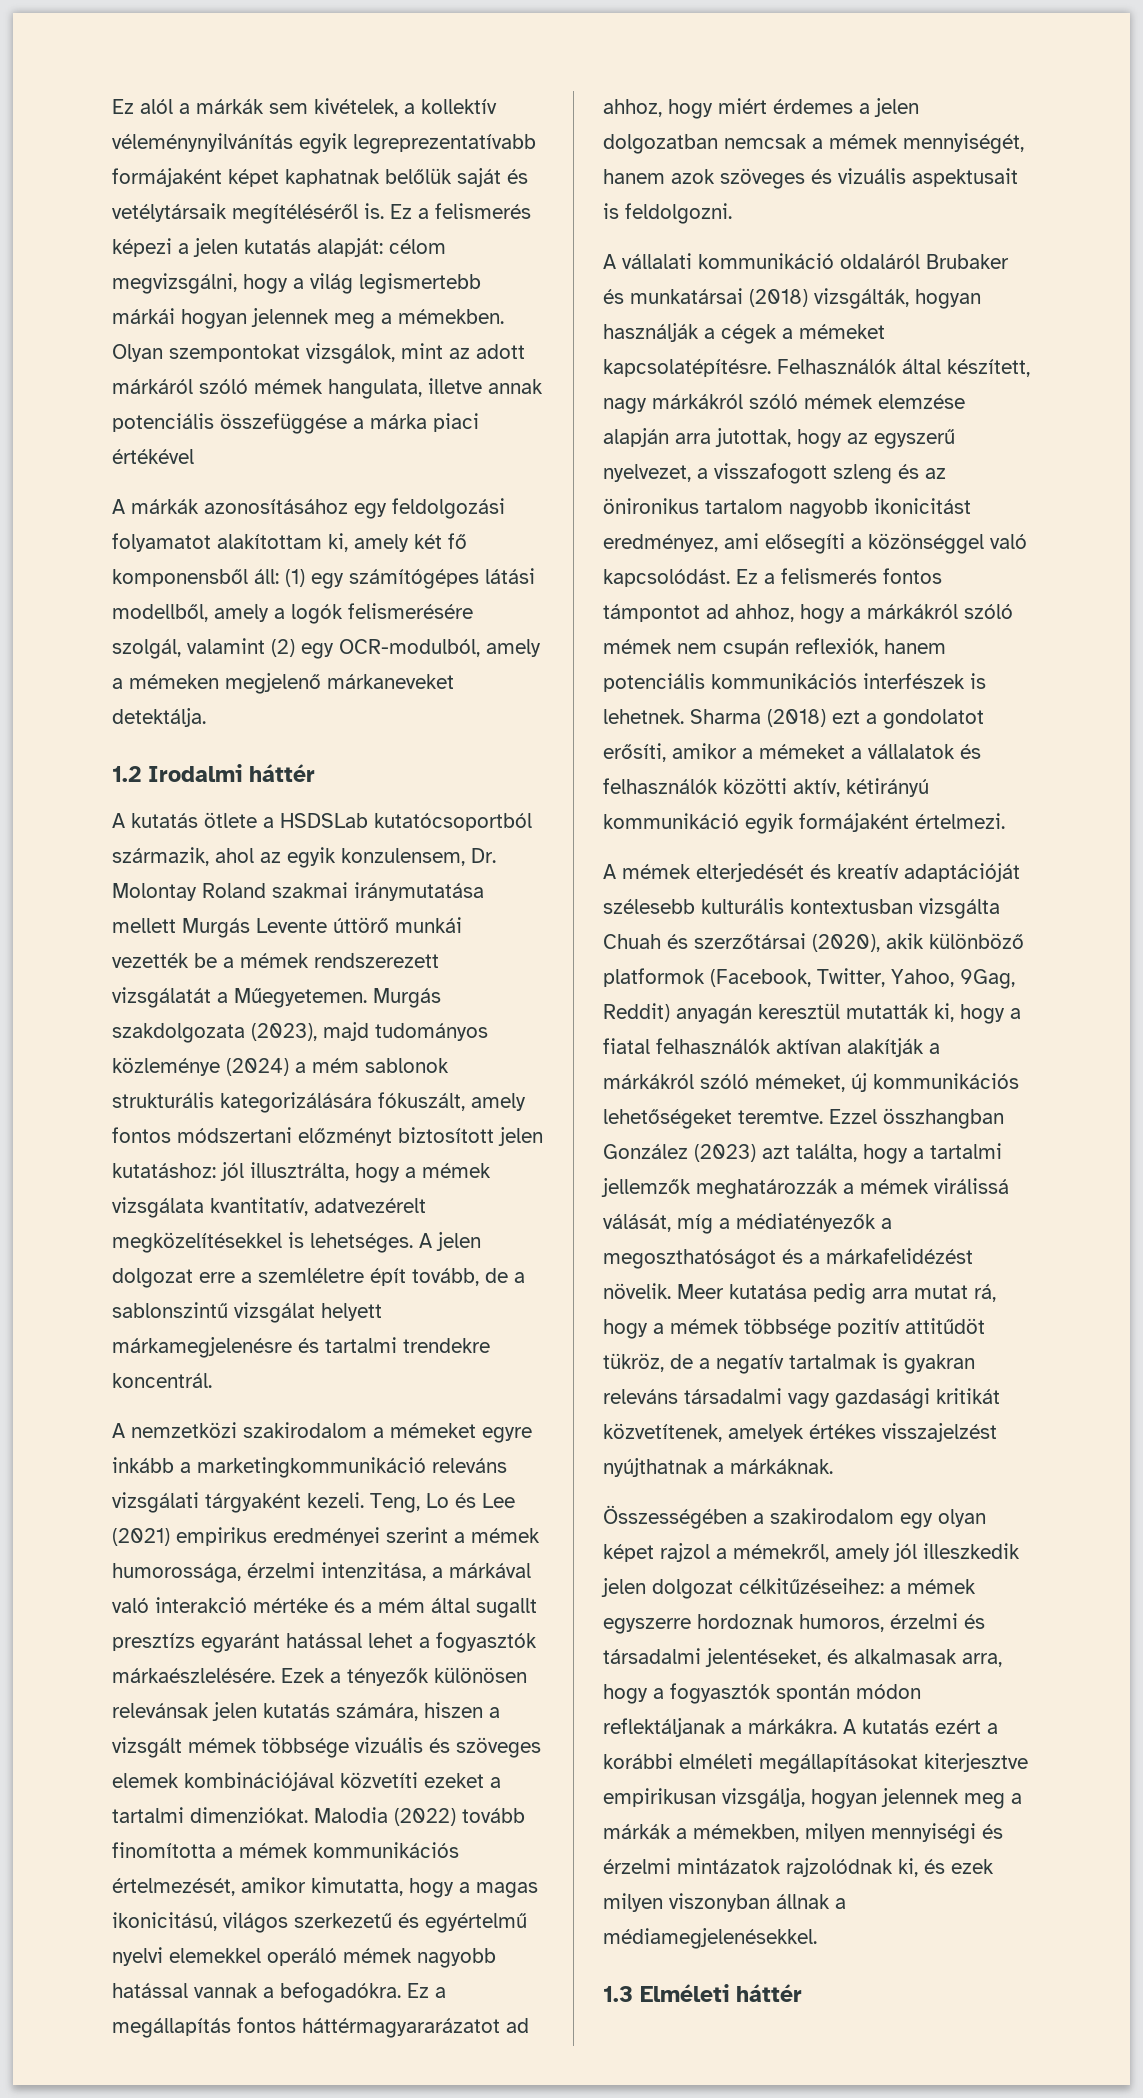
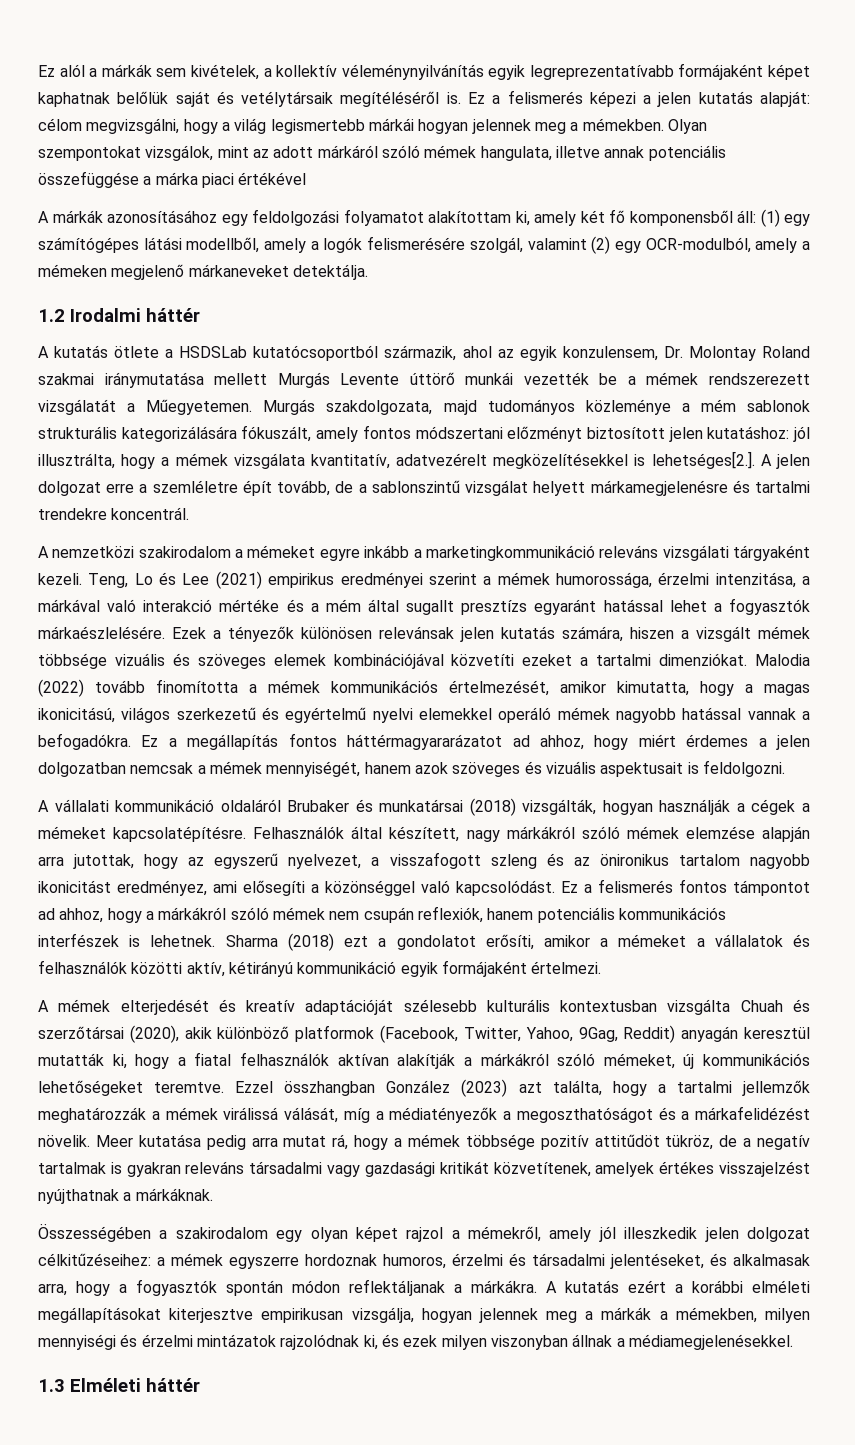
[112,1023,317,1043] szakdolgozata (2023), -> [326,400,433,415] szakdolgozata,
[226,1058,289,1076] (2024) -> (671, 407) none
[310,1233,413,1253] lehetséges. -> [651,451,755,469] lehetséges[2.].

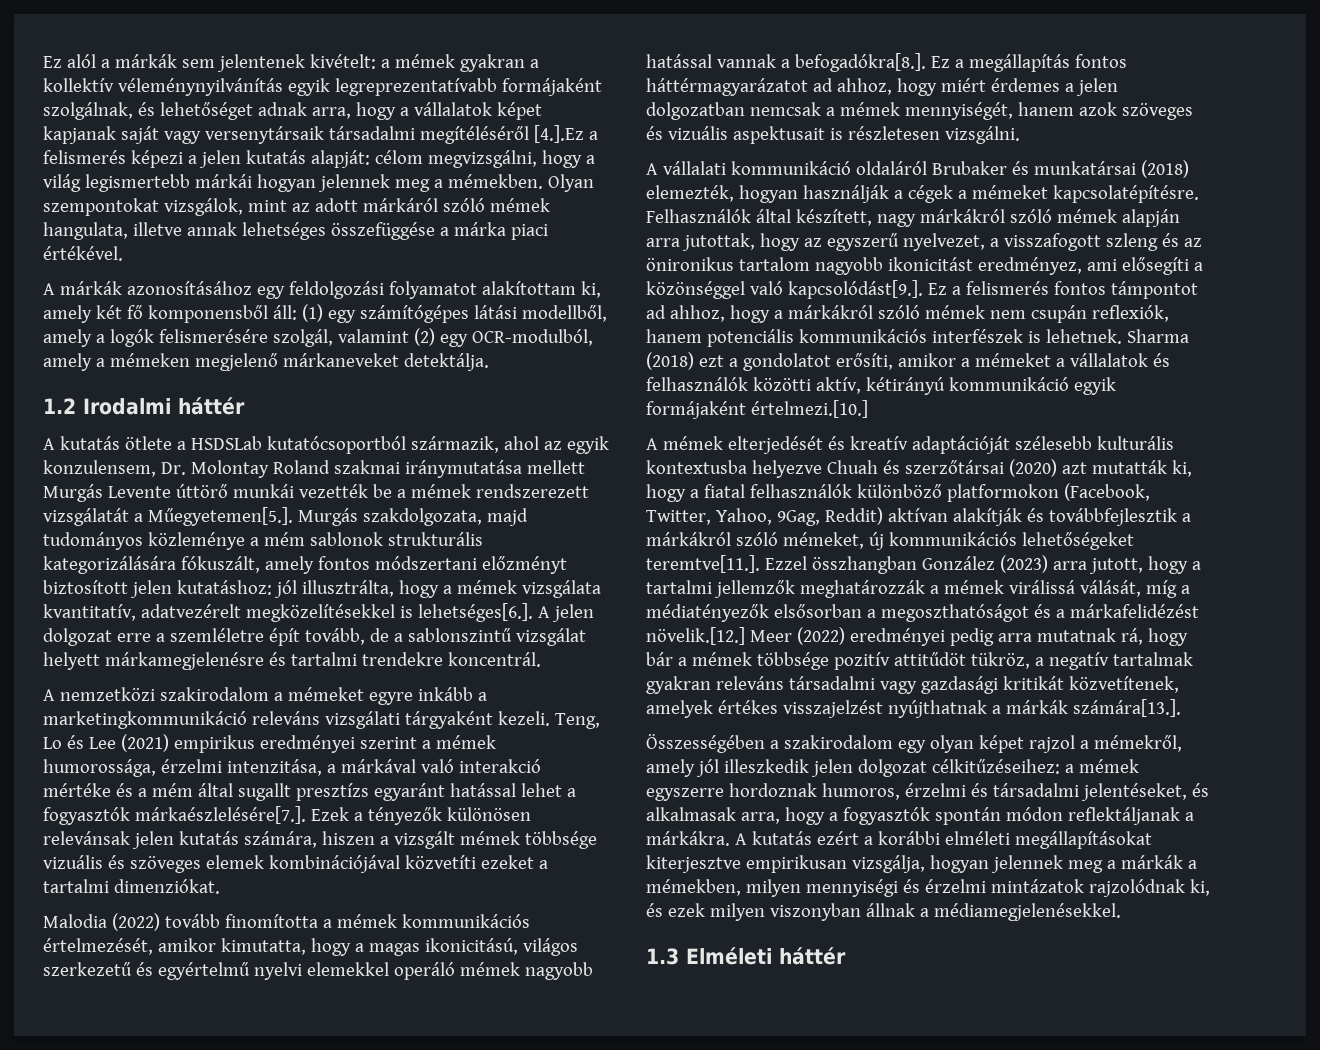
[190,64,259,80] kivételek, -> [216,54,525,72] jelentenek kivételt: a mémek gyakran
[768,64,810,80] [38,91,485,107] képet kaphatnak belőlük saját és vetélytársaik megítéléséről is. Ez -> [43,102,542,120] [43,125,584,144] szolgálnak, és lehetőséget adnak arra, hogy a vállalatok képet kapjanak saját vagy versenytársaik társadalmi megítéléséről [4.].Ez
[648,145,726,161] potenciális -> [241,222,326,240] lehetséges
[238,172,307,185] értékével -> [43,246,123,261] értékével.
[146,399,253,415] Műegyetemen. -> [147,507,293,526] Műegyetemen[5.].
[651,451,755,469] lehetséges[2.]. -> [417,603,533,622] lehetséges[6.].
[38,626,165,639] márkaészlelésére. -> [134,806,306,824] márkaészlelésére[7.].
(748, 659) none -> (220, 886) //
[38,733,131,750] befogadókra. -> [794,53,926,72] befogadókra[8.].
[347,734,503,750] háttérmagyararázatot -> [646,78,808,96] háttérmagyarázatot
[702,760,785,777] feldolgozni. -> [847,126,1020,144] részletesen vizsgálni.
[522,799,597,815] vizsgálták, -> [646,185,734,202] elemezték,
[685,826,755,839] elemzése -> (1117, 216) none
[456,880,555,896] kapcsolódást. -> [787,280,923,299] kapcsolódást[9.].
[531,961,602,974] értelmezi. -> [750,400,868,418] értelmezi.[10.]
[560,999,731,1015] kontextusban vizsgálta -> [646,460,822,478] kontextusba helyezve
[129,1025,811,1043] (2020), akik különböző platformok (Facebook, Twitter, Yahoo, 9Gag, Reddit) anyagán keresztül -> [1008,459,1087,477] (2020) azt
[337,1053,456,1069] aktívan alakítják -> [856,483,1150,502] [646,507,1177,526] különböző platformokon (Facebook, Twitter, Yahoo, 9Gag, Reddit) aktívan alakítják és továbbfejlesztik
[154,1082,225,1093] teremtve. -> [646,555,760,573] teremtve[11.].
[518,1080,602,1096] azt találta, -> [1052,558,1143,574] arra jutott,
(498, 1115) none -> [773,604,862,618] elsősorban
[38,1134,201,1147] növelik. Meer kutatása -> [646,627,945,646] növelik.[12.] Meer (2022) eredményei
[283,1136,327,1147] mutat -> [1036,628,1116,642] mutatnak
(389, 1142) none -> [646,652,673,666] bár
[719,1135,738,1147] de -> (1030, 660) none
[110,1162,122,1174] is -> (1193, 659) none
[135,1188,213,1201] márkáknak. -> [1005,699,1181,717] márkák számára[13.].

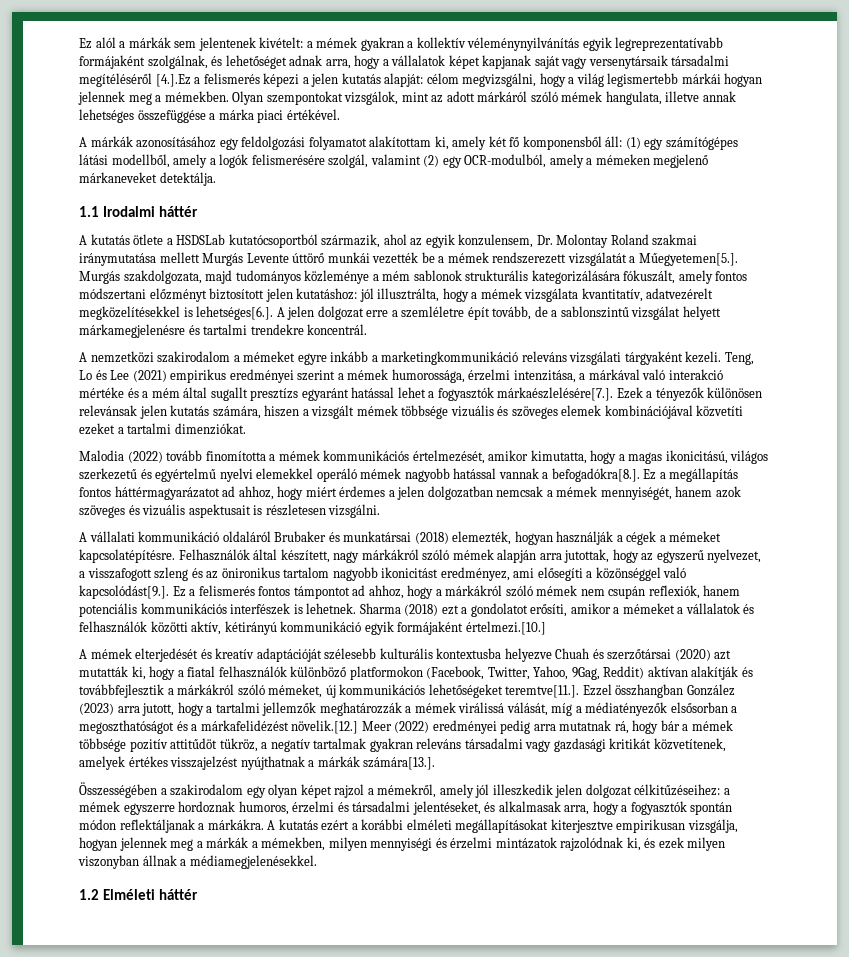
[43,398,76,414] 1.2 -> [79,206,99,217] 1.1
[646,948,679,965] 1.3 -> [79,889,99,900] 1.2

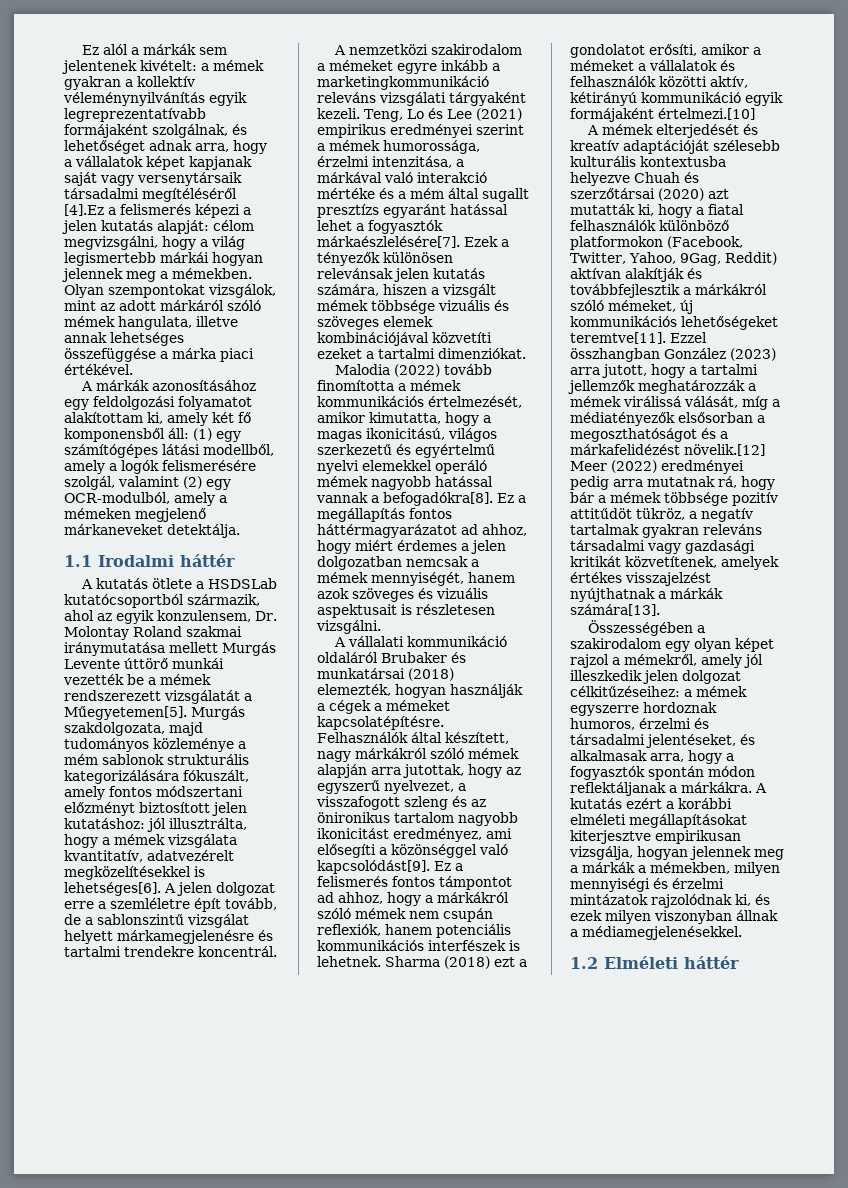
[155,74,191,87] [4.].Ez -> [64,204,104,216] [4].Ez
[638,253,738,266] Műegyetemen[5.]. -> [64,706,187,720] Műegyetemen[5].
[196,306,274,320] lehetséges[6.]. -> [64,882,161,896] lehetséges[6].
[497,387,614,401] márkaészlelésére[7.]. -> [317,236,460,248] márkaészlelésére[7].
[551,468,640,482] befogadókra[8.]. -> [383,492,493,506] befogadókra[8].
[79,585,169,599] kapcsolódást[9.]. -> [317,860,430,874] kapcsolódást[9].
[465,621,546,635] értelmezi.[10.] -> [658,108,755,120] értelmezi.[10]
[505,685,580,698] teremtve[11.]. -> [570,332,666,344] teremtve[11].
[291,720,359,734] növelik.[12.] -> [684,444,765,456] növelik.[12]
[363,757,436,770] számára[13.]. -> [570,604,660,616] számára[13].

